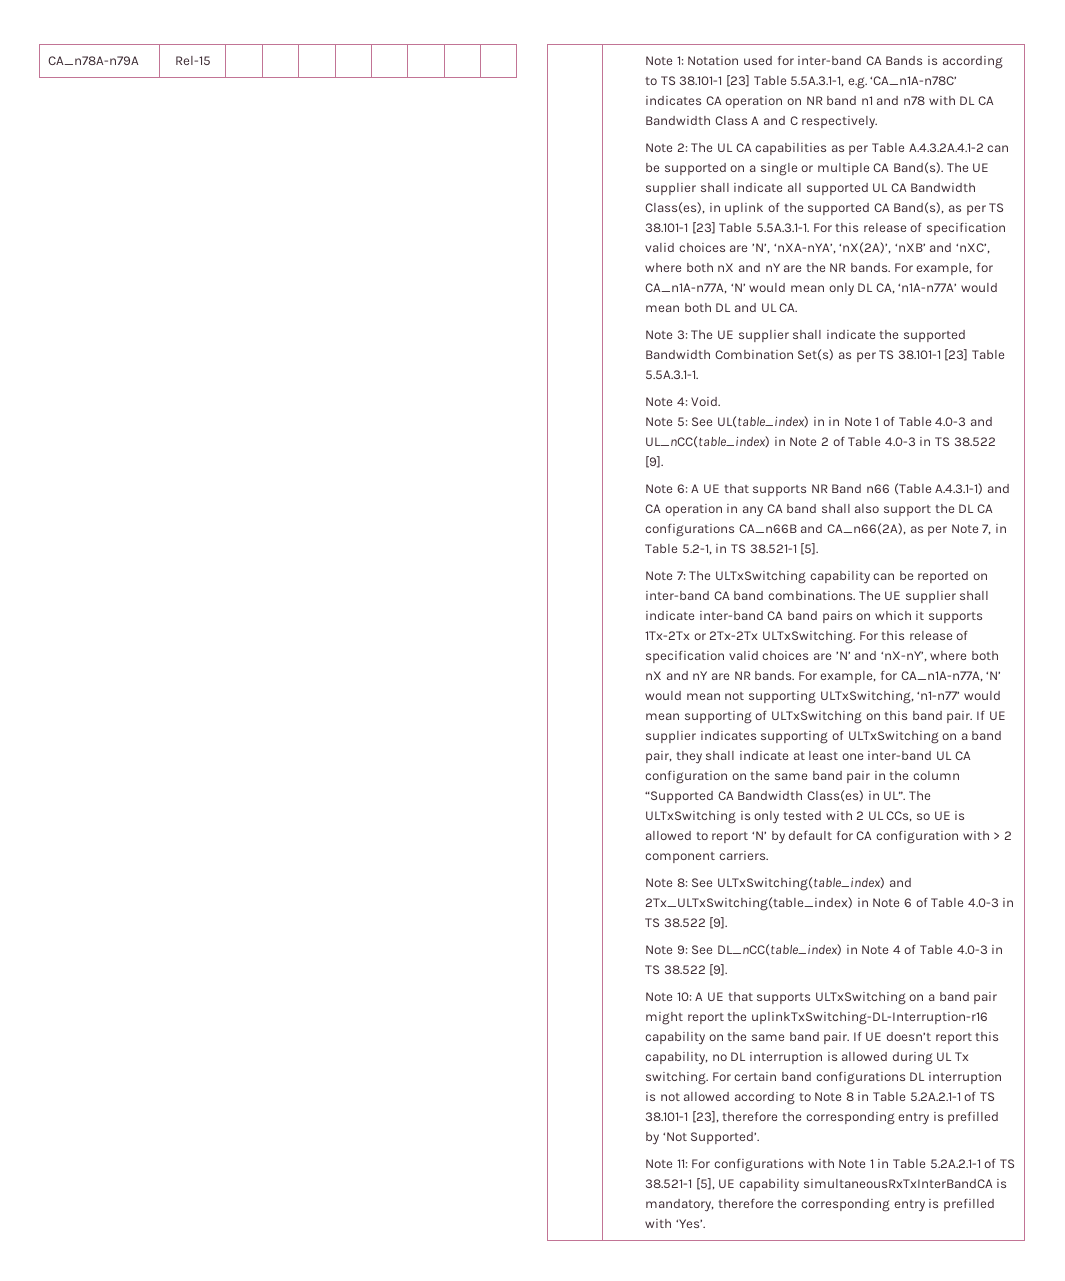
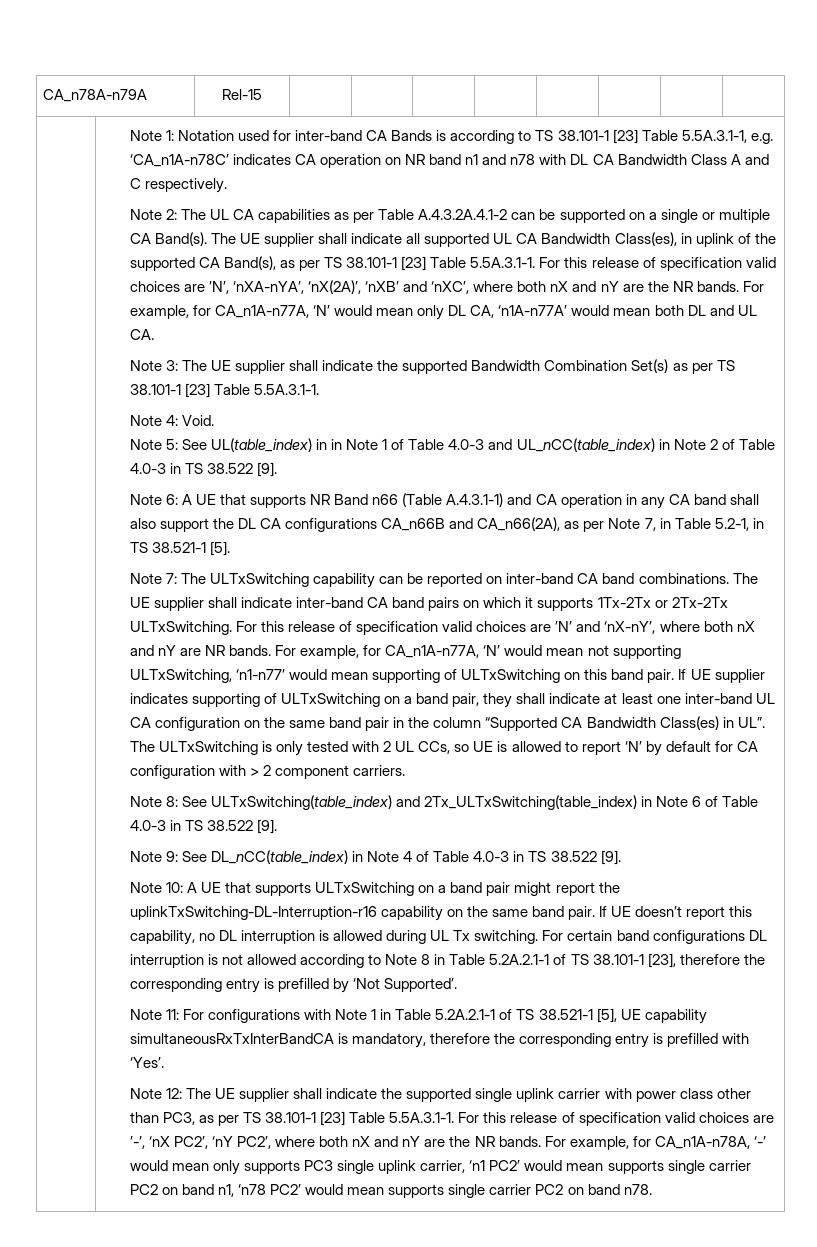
(705, 1224) none -> [129,1088,751,1102] [129,1111,774,1126] [129,1136,766,1150] [129,1160,751,1175] [129,1184,652,1198] // Note 12: The UE supplier shall indicate the supported single uplink carrier with power class other than PC3, as per TS 38.101-1 [23] Table 5.5A.3.1-1. For this release of specification valid choices are ’-’, ‘nX PC2’, ‘nY PC2’, where both nX and nY are the NR bands. For example, for CA_n1A-n78A, ‘-’ would mean only supports PC3 single uplink carrier, ‘n1 PC2’ would mean supports single carrier PC2 on band n1, ‘n78 PC2’ would mean supports single carrier PC2 on band n78.

